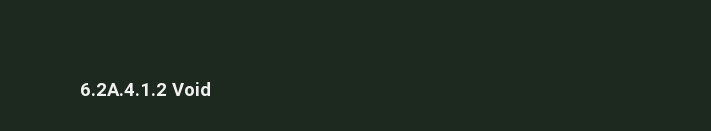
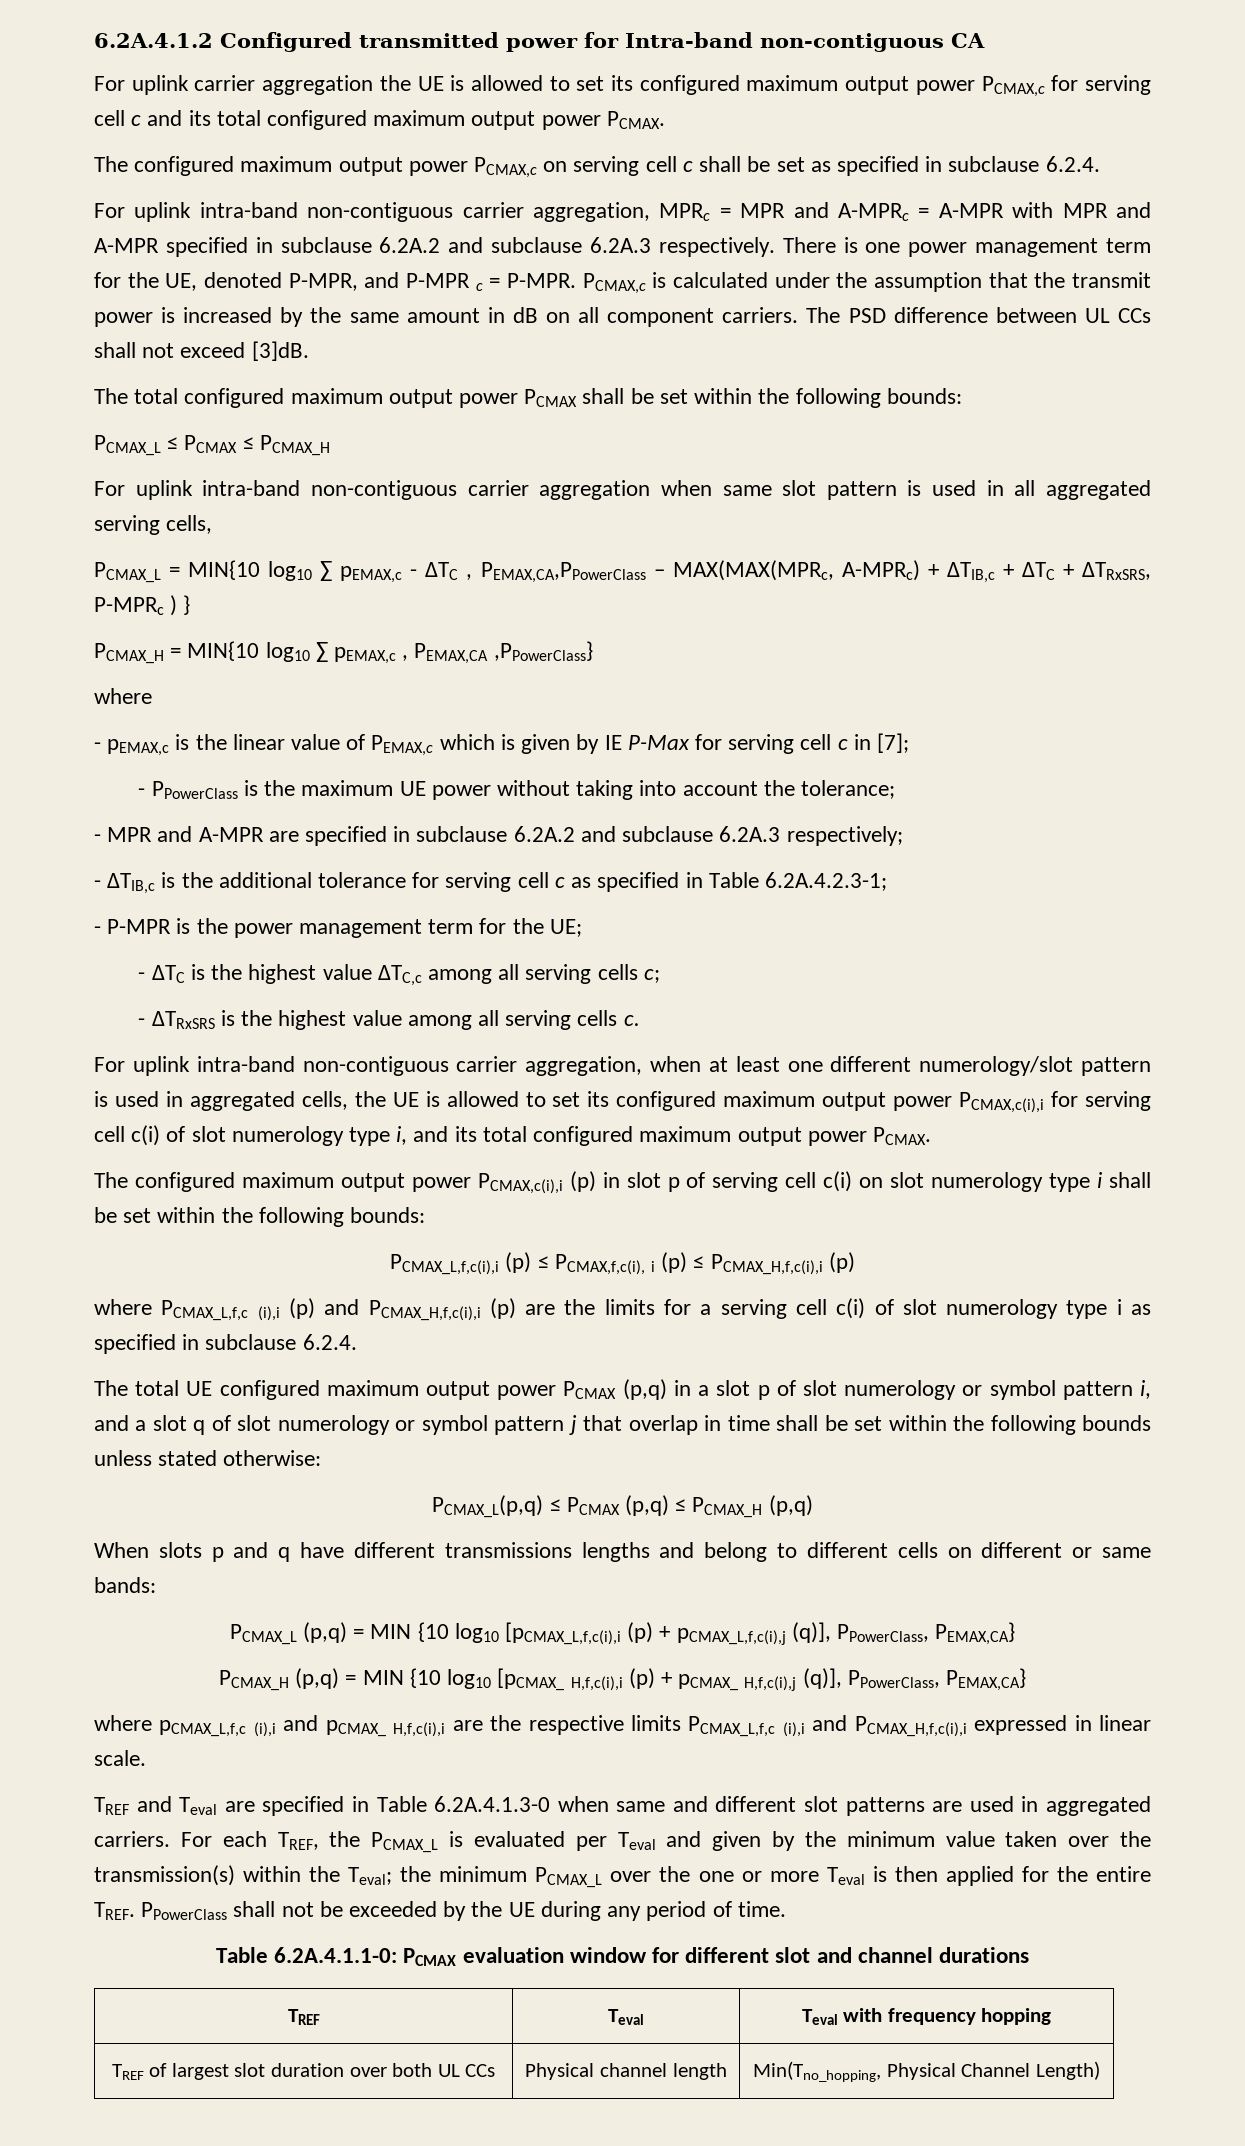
[172,82,211,96] Void -> [220,32,985,52] [94,75,1151,97] [94,110,665,130] [94,156,1100,178] [94,202,1151,222] [94,237,1151,257] [94,272,1151,294] [94,307,1151,327] [94,341,309,361] [94,388,962,408] [94,435,330,456] [94,480,1151,500] [94,515,213,535] [94,560,1151,583] [94,595,191,616] [94,641,593,664] [94,688,152,704] [94,733,909,756] [138,780,896,800] [94,826,903,846] [94,872,887,894] [94,918,582,938] [138,964,660,986] [138,1010,640,1030] [94,1056,1152,1076] [94,1091,1151,1113] [94,1125,931,1146] [94,1171,1151,1194] [94,1207,426,1227] [390,1252,855,1275] [94,1298,1151,1321] [94,1334,357,1354] [94,1379,1151,1400] [94,1415,1151,1435] [94,1450,322,1466] [432,1495,813,1518] [94,1542,1152,1562] [94,1577,156,1593] [229,1622,1016,1645] [219,1668,1026,1691] [94,1715,1151,1737] [94,1750,146,1766] [94,1796,1151,1816] [94,1831,1152,1853] [94,1865,1151,1888] [94,1901,786,1921] [215,1947,1030,1966] [287,2009,320,2025] [608,2009,644,2025] [801,2008,1052,2025] [111,2063,496,2080] [525,2063,727,2080] [753,2061,1100,2082] Configured transmitted power for Intra-band non-contiguous CA // For uplink carrier aggregation the UE is allowed to set its configured maximum output power PCMAX,c for serving cell c and its total configured maximum output power PCMAX. // The configured maximum output power PCMAX,c on serving cell c shall be set as specified in subclause 6.2.4. // For uplink intra-band non-contiguous carrier aggregation, MPRc = MPR and A-MPRc = A-MPR with MPR and A-MPR specified in subclause 6.2A.2 and subclause 6.2A.3 respectively. There is one power management term for the UE, denoted P-MPR, and P-MPR c = P-MPR. PCMAX,c is calculated under the assumption that the transmit power is increased by the same amount in dB on all component carriers. The PSD difference between UL CCs shall not exceed [3]dB. // The total configured maximum output power PCMAX shall be set within the following bounds: // PCMAX_L ≤ PCMAX ≤ PCMAX_H // For uplink intra-band non-contiguous carrier aggregation when same slot pattern is used in all aggregated serving cells, // PCMAX_L = MIN{10 log10 ∑ pEMAX,c - ΔTC , PEMAX,CA,PPowerClass – MAX(MAX(MPRc, A-MPRc) + ΔTIB,c + ΔTC + ΔTRxSRS, P-MPRc ) } // PCMAX_H = MIN{10 log10 ∑ pEMAX,c , PEMAX,CA ,PPowerClass} // where // - pEMAX,c is the linear value of PEMAX,c which is given by IE P-Max for serving cell c in [7]; // - PPowerClass is the maximum UE power without taking into account the tolerance; // - MPR and A-MPR are specified in subclause 6.2A.2 and subclause 6.2A.3 respectively; // - ΔTIB,c is the additional tolerance for serving cell c as specified in Table 6.2A.4.2.3-1; // - P-MPR is the power management term for the UE; // - ΔTC is the highest value ΔTC,c among all serving cells c; // - ∆TRxSRS is the highest value among all serving cells c. // For uplink intra-band non-contiguous carrier aggregation, when at least one different numerology/slot pattern is used in aggregated cells, the UE is allowed to set its configured maximum output power PCMAX,c(i),i for serving cell c(i) of slot numerology type i, and its total configured maximum output power PCMAX. // The configured maximum output power PCMAX,c(i),i (p) in slot p of serving cell c(i) on slot numerology type i shall be set within the following bounds: // PCMAX_L,f,c(i),i (p) ≤ PCMAX,f,c(i), i (p) ≤ PCMAX_H,f,c(i),i (p) // where PCMAX_L,f,c (i),i (p) and PCMAX_H,f,c(i),i (p) are the limits for a serving cell c(i) of slot numerology type i as specified in subclause 6.2.4. // The total UE configured maximum output power PCMAX (p,q) in a slot p of slot numerology or symbol pattern i, and a slot q of slot numerology or symbol pattern j that overlap in time shall be set within the following bounds unless stated otherwise: // PCMAX_L(p,q) ≤ PCMAX (p,q) ≤ PCMAX_H (p,q) // When slots p and q have different transmissions lengths and belong to different cells on different or same bands: // PCMAX_L (p,q) = MIN {10 log10 [pCMAX_L,f,c(i),i (p) + pCMAX_L,f,c(i),j (q)], PPowerClass, PEMAX,CA} // PCMAX_H (p,q) = MIN {10 log10 [pCMAX_ H,f,c(i),i (p) + pCMAX_ H,f,c(i),j (q)], PPowerClass, PEMAX,CA} // where pCMAX_L,f,c (i),i and pCMAX_ H,f,c(i),i are the respective limits PCMAX_L,f,c (i),i and PCMAX_H,f,c(i),i expressed in linear scale. // TREF and Teval are specified in Table 6.2A.4.1.3-0 when same and different slot patterns are used in aggregated carriers. For each TREF, the PCMAX_L is evaluated per Teval and given by the minimum value taken over the transmission(s) within the Teval; the minimum PCMAX_L over the one or more Teval is then applied for the entire TREF. PPowerClass shall not be exceeded by the UE during any period of time. // Table 6.2A.4.1.1-0: PCMAX evaluation window for different slot and channel durations // TREF | Teval | Teval with frequency hopping // TREF of largest slot duration over both UL CCs | Physical channel length | Min(Tno_hopping, Physical Channel Length)

